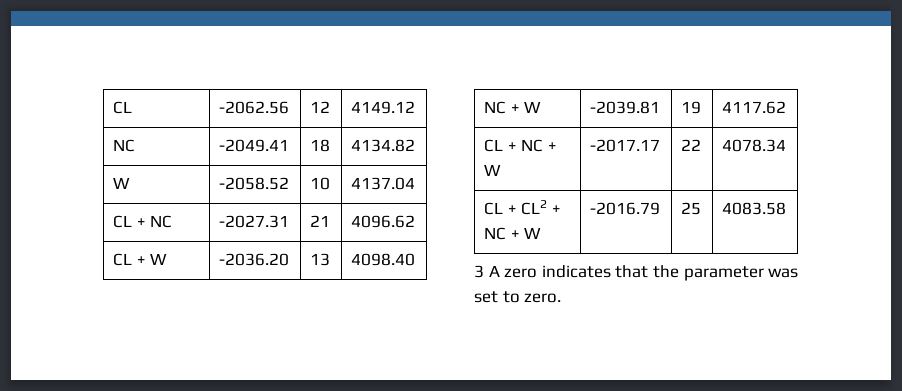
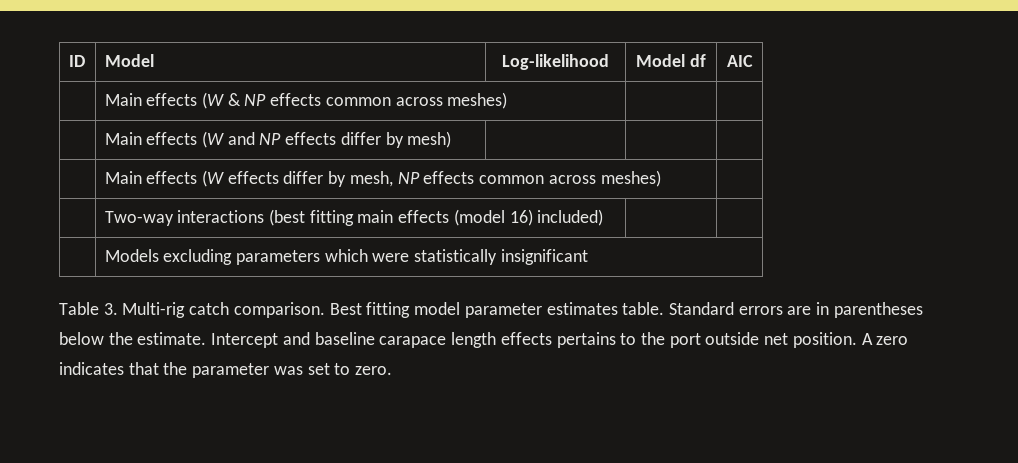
[113,101,133,114] [219,101,290,114] [310,101,331,113] [351,101,416,114] [113,139,136,152] [219,139,290,152] [310,139,331,152] [351,139,416,152] [113,177,131,189] [219,177,290,190] [310,177,331,190] [351,177,416,190] [113,215,173,228] [219,215,290,228] [310,215,331,227] [351,215,416,228] [113,253,168,266] [219,253,290,266] [310,253,331,266] [351,253,416,266] [484,101,542,114] [590,101,661,114] [681,101,702,114] [722,101,787,114] [484,139,557,152] [484,164,502,176] [590,139,661,152] [681,139,702,151] [722,139,787,152] [484,200,561,215] [484,227,542,240] [590,202,661,215] [681,202,702,215] [722,202,787,215] [474,265,484,278] CL | -2062.56 | 12 | 4149.12 // NC | -2049.41 | 18 | 4134.82 // W | -2058.52 | 10 | 4137.04 // CL + NC | -2027.31 | 21 | 4096.62 // CL + W | -2036.20 | 13 | 4098.40 // NC + W | -2039.81 | 19 | 4117.62 // CL + NC + W | -2017.17 | 22 | 4078.34 // CL + CL2 + NC + W | -2016.79 | 25 | 4083.58 // 3 -> [68,55,85,67] [104,54,154,67] [502,54,609,70] [636,54,706,67] [726,55,753,67] [104,92,508,109] [104,131,452,148] [104,170,661,187] [104,209,604,226] [104,249,588,265] [59,302,923,318] [59,332,857,348] ID | Model | Log-likelihood | Model df | AIC // | Main effects (W & NP effects common across meshes) | | // | Main effects (W and NP effects differ by mesh) | | | // | Main effects (W effects differ by mesh, NP effects common across meshes) | // | Two-way interactions (best fitting main effects (model 16) included) | | // | Models excluding parameters which were statistically insignificant // Table 3. Multi-rig catch comparison. Best fitting model parameter estimates table. Standard errors are in parentheses below the estimate. Intercept and baseline carapace length effects pertains to the port outside net position.

